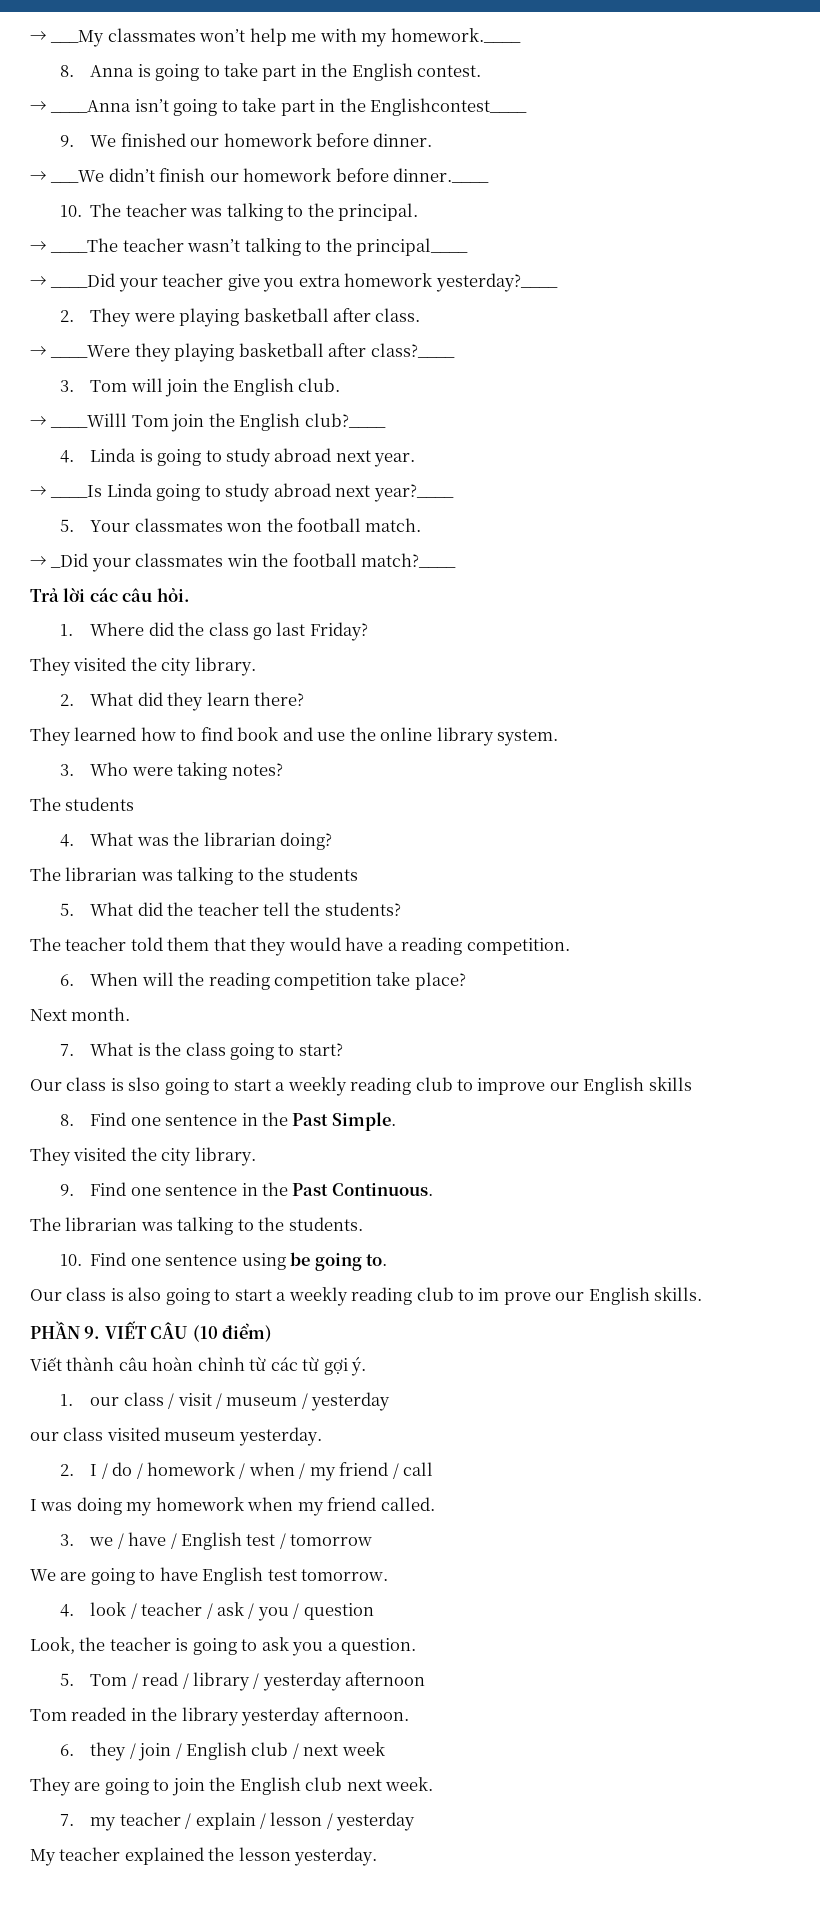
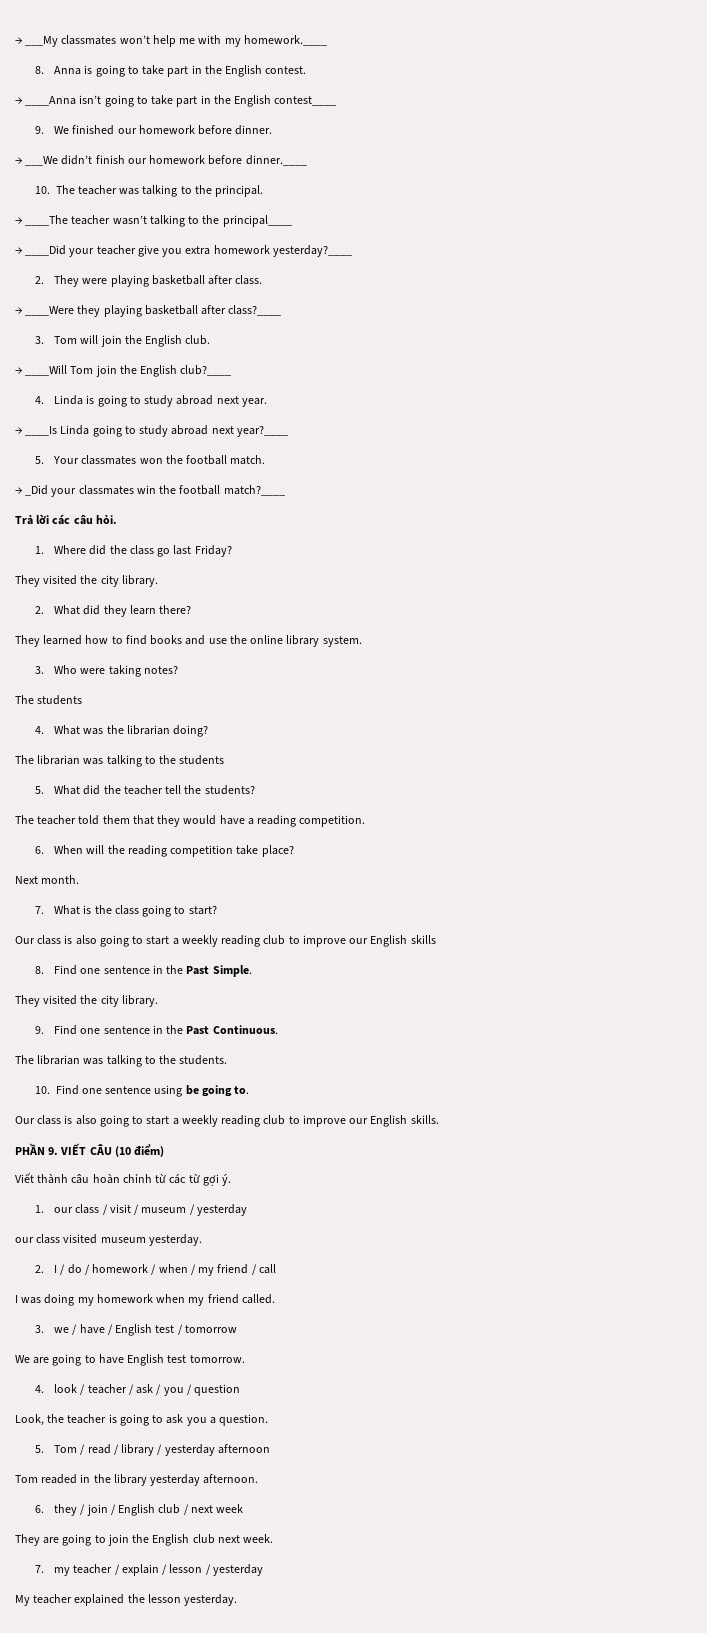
[370,98,528,116] Englishcontest____ -> [234,95,337,107] English contest____
[50,413,128,428] ____Willl -> [25,365,68,376] ____Will
[237,727,279,741] book -> [150,635,183,645] books
[128,1077,161,1091] slso -> [75,935,97,945] also
[478,1288,551,1305] im prove -> [302,1115,346,1127] improve

